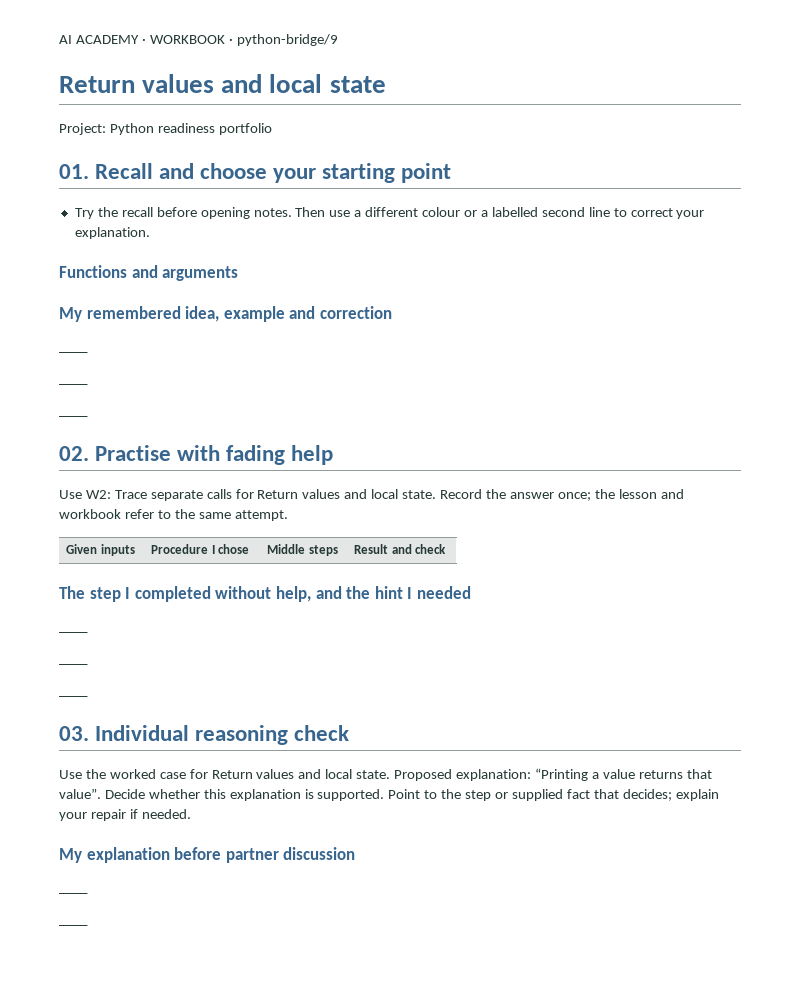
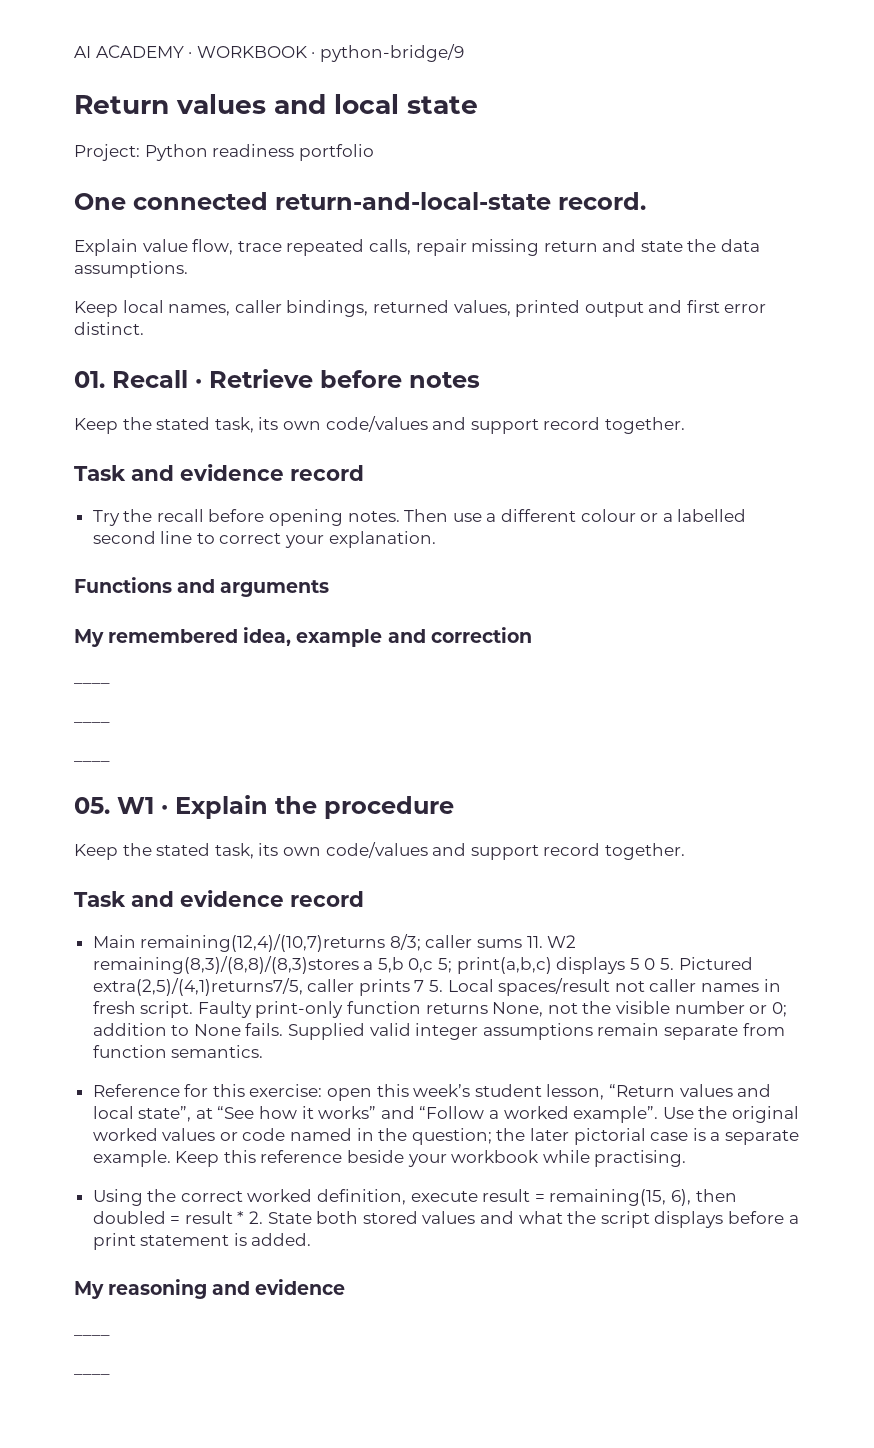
[59,163,452,183] 01. Recall and choose your starting point -> [74,192,646,210] [74,239,761,256] [74,261,188,278] [74,300,767,317] [74,322,144,335] [74,369,480,388] [74,416,685,434] [74,464,364,481] One connected return-and-local-state record. // Explain value flow, trace repeated calls, repair missing return and state the data assumptions. // Keep local names, caller bindings, returned values, printed output and first error distinct. // 01. Recall · Retrieve before notes // Keep the stated task, its own code/values and support record together. // Task and evidence record
[59,445,334,465] [59,489,684,501] [59,509,288,521] [66,544,135,556] [151,544,250,554] [267,544,338,556] [354,544,447,554] [59,586,471,602] [59,631,88,633] [59,663,88,665] [59,695,88,697] [59,725,350,745] [59,768,712,781] [59,788,719,801] [59,809,191,821] [59,847,356,863] 02. Practise with fading help // Use W2: Trace separate calls for Return values and local state. Record the answer once; the lesson and workbook refer to the same attempt. // Given inputs | Procedure I chose | Middle steps | Result and check // The step I completed without help, and the hint I needed // ____ // ____ // ____ // 03. Individual reasoning check // Use the worked case for Return values and local state. Proposed explanation: “Printing a value returns that value”. Decide whether this explanation is supported. Point to the step or supplied fact that decides; explain your repair if needed. // My explanation before partner discussion -> [74,795,454,819] [74,842,685,860] [74,890,364,907] [92,934,577,952] [92,956,753,974] [92,978,781,996] [92,1001,787,1018] [92,1023,785,1040] [92,1045,264,1058] [92,1084,772,1101] [92,1106,799,1123] [92,1128,799,1145] [92,1150,687,1167] [92,1189,737,1206] [92,1211,799,1228] [92,1233,312,1250] [74,1279,346,1299] 05. W1 · Explain the procedure // Keep the stated task, its own code/values and support record together. // Task and evidence record // Main remaining(12,4)/(10,7)returns 8/3; caller sums 11. W2 remaining(8,3)/(8,8)/(8,3)stores a 5,b 0,c 5; print(a,b,c) displays 5 0 5. Pictured extra(2,5)/(4,1)returns7/5, caller prints 7 5. Local spaces/result not caller names in fresh script. Faulty print-only function returns None, not the visible number or 0; addition to None fails. Supplied valid integer assumptions remain separate from function semantics. // Reference for this exercise: open this week’s student lesson, “Return values and local state”, at “See how it works” and “Follow a worked example”. Use the original worked values or code named in the question; the later pictorial case is a separate example. Keep this reference beside your workbook while practising. // Using the correct worked definition, execute result = remaining(15, 6), then doubled = result * 2. State both stored values and what the script displays before a print statement is added. // My reasoning and evidence

